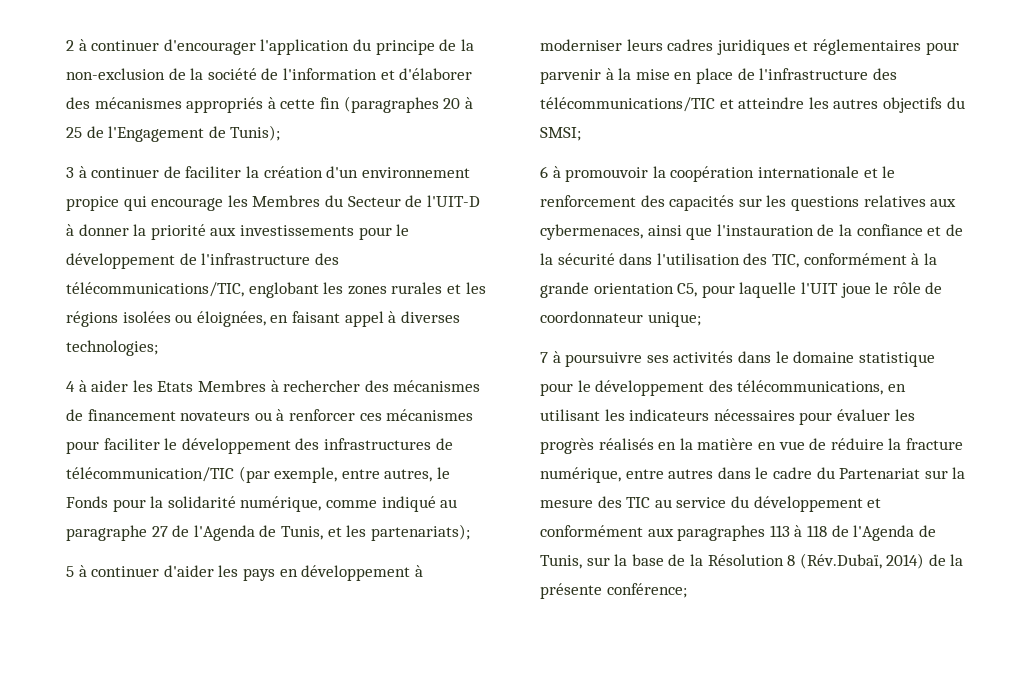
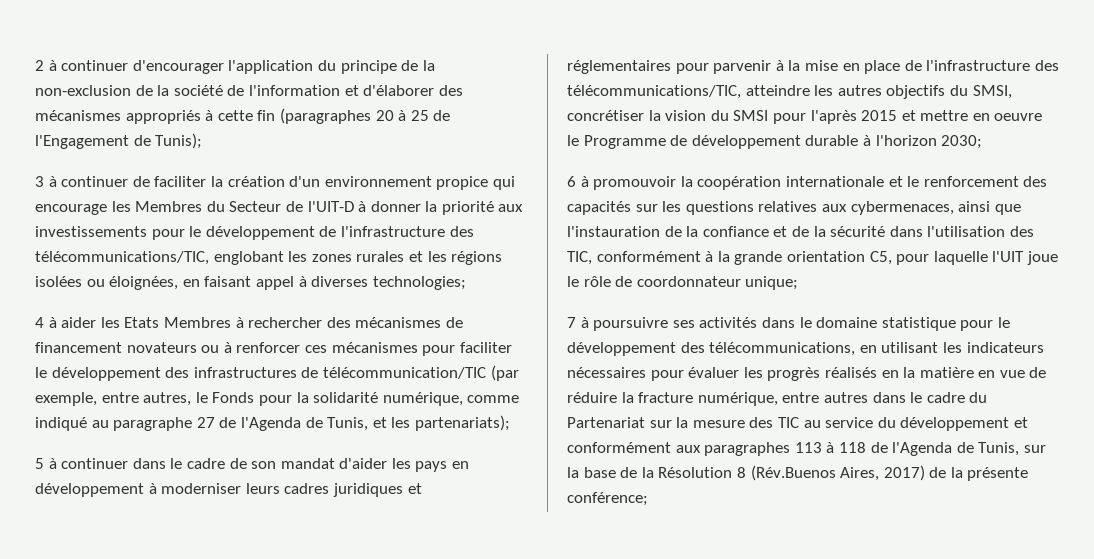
(160, 571) none -> [132,458,335,469] dans le cadre de son mandat
[540,97,734,112] télécommunications/TIC et -> [567,85,741,99] télécommunications/TIC,
[540,127,581,141] SMSI; -> [972,85,1012,99] [567,110,1043,124] [567,135,983,149] SMSI, concrétiser la vision du SMSI pour l'après 2015 et mettre en oeuvre le Programme de développement durable à l'horizon 2030;
[799,553,925,569] (Rév.Dubaï, 2014) -> [750,465,925,481] (Rév.Buenos Aires, 2017)

